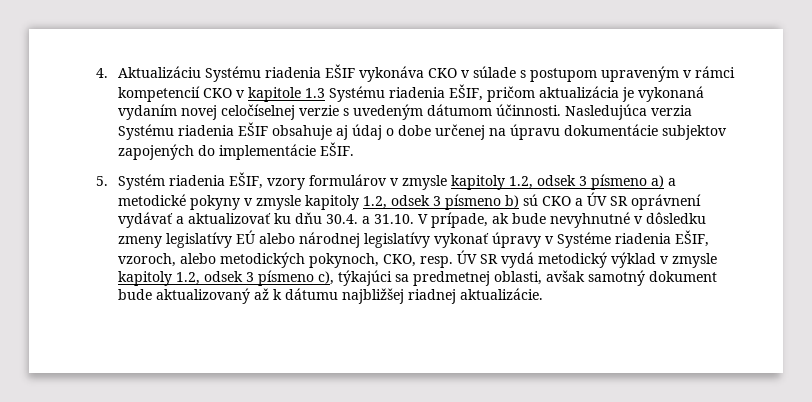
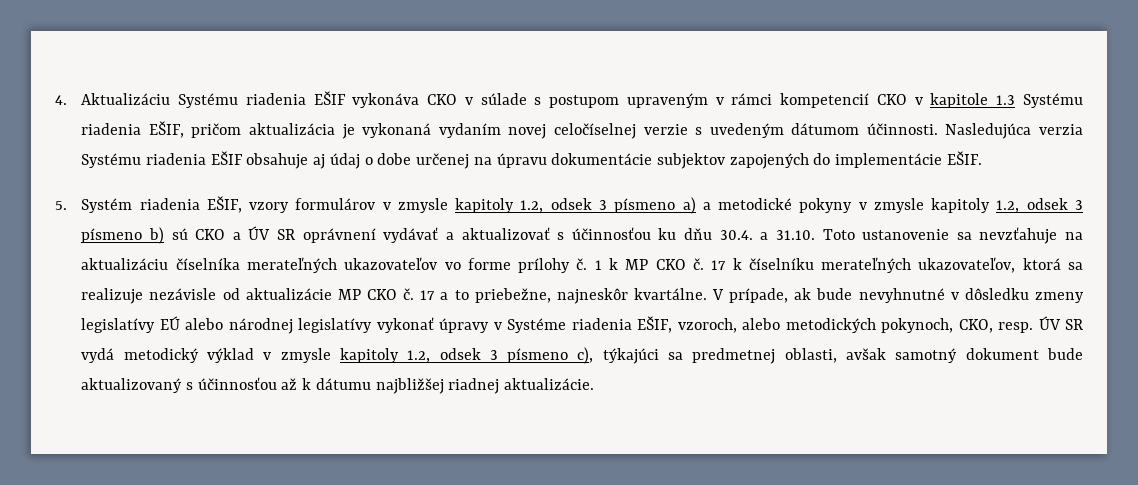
(271, 218) none -> [557,227,651,240] s účinnosťou
(414, 219) none -> [822,227,1083,244] [81,257,1083,273] [81,288,707,304] Toto ustanovenie sa nevzťahuje na aktualizáciu číselníka merateľných ukazovateľov vo forme prílohy č. 1 k MP CKO č. 17 k číselníku merateľných ukazovateľov, ktorá sa realizuje nezávisle od aktualizácie MP CKO č. 17 a to priebežne, najneskôr kvartálne.
(250, 296) none -> [186,377,277,390] s účinnosťou

